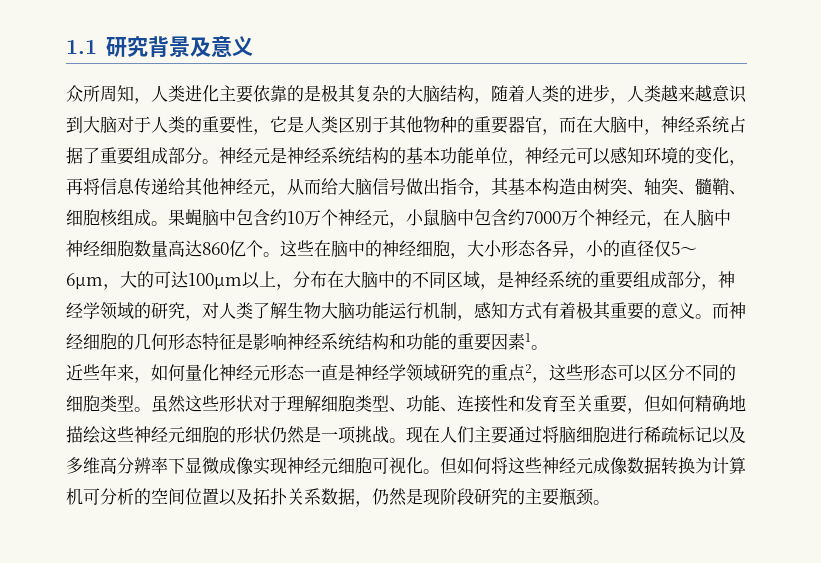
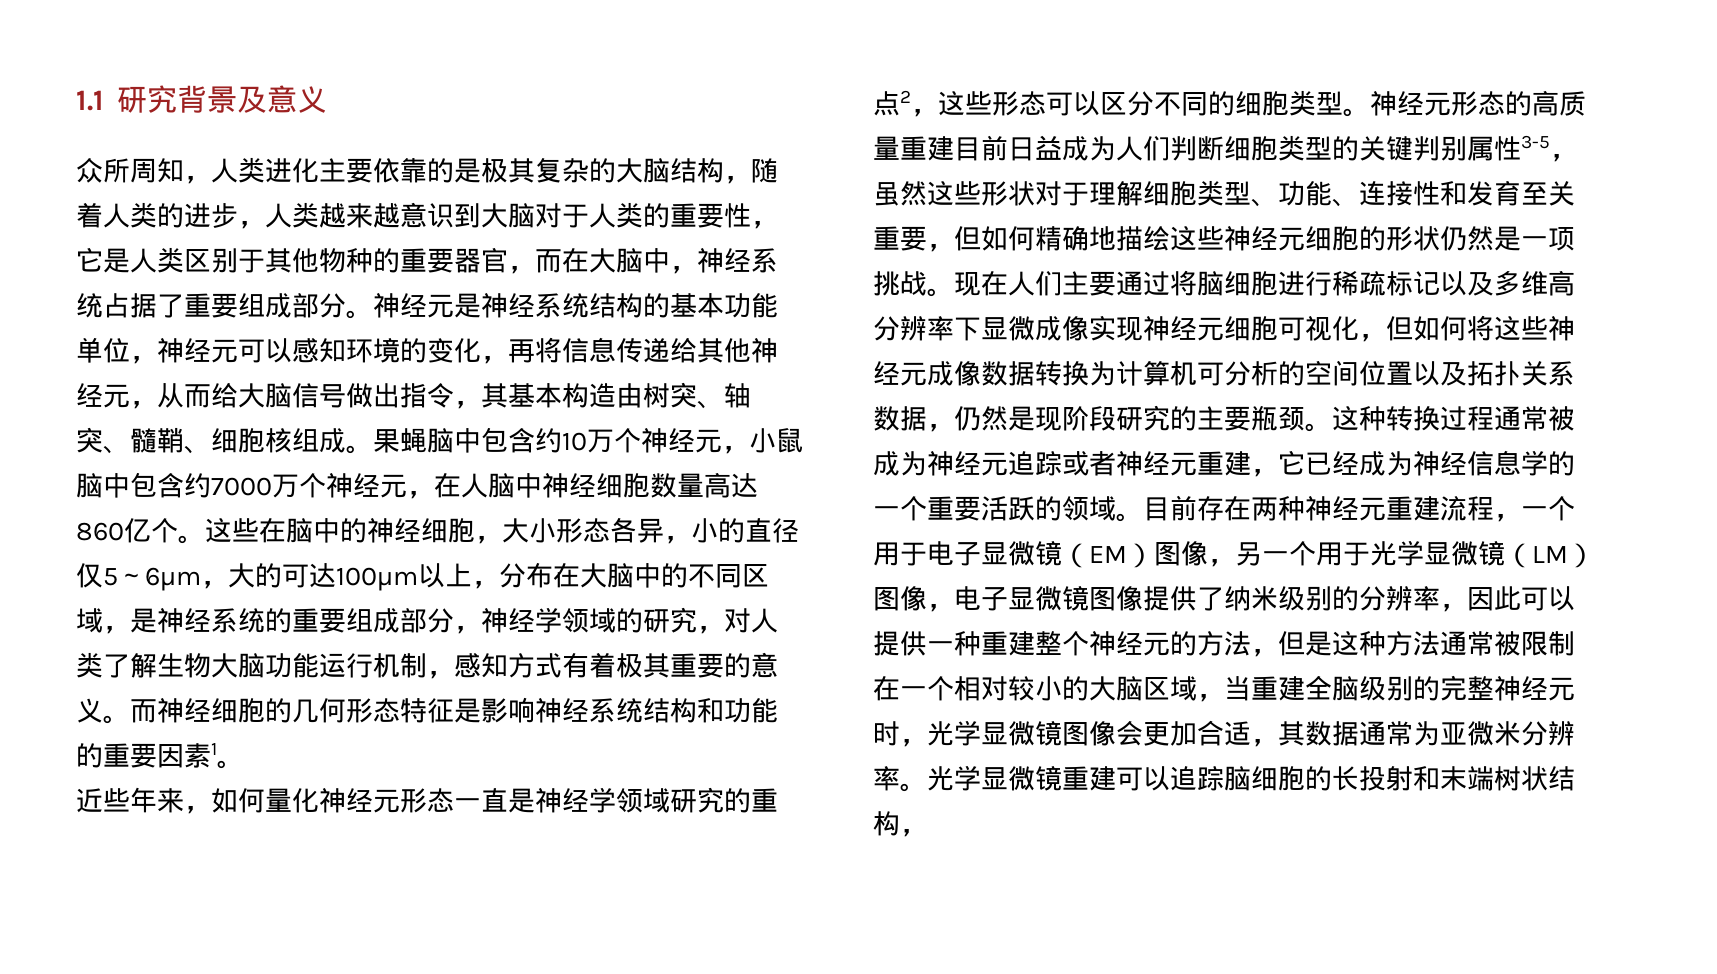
(151, 409) none -> [1370,90,1586,116] [873,135,1550,161] [1550,153,1577,162] 神经元形态的高质量重建目前日益成为人们判断细胞类型的关键判别属性3-5，
[423,469,440,474] 。 -> [1359,333,1386,342] ，
(610, 502) none -> [1332,406,1575,431] [873,450,1575,477] [873,495,1575,522] [873,540,1595,568] [873,585,1575,612] [873,630,1575,657] [873,675,1575,702] [873,720,1575,747] [873,765,1575,792] [873,811,927,837] 这种转换过程通常被成为神经元追踪或者神经元重建，它已经成为神经信息学的一个重要活跃的领域。目前存在两种神经元重建流程，一个用于电子显微镜（EM）图像，另一个用于光学显微镜（LM）图像，电子显微镜图像提供了纳米级别的分辨率，因此可以提供一种重建整个神经元的方法，但是这种方法通常被限制在一个相对较小的大脑区域，当重建全脑级别的完整神经元时，光学显微镜图像会更加合适，其数据通常为亚微米分辨率。光学显微镜重建可以追踪脑细胞的长投射和末端树状结构，

